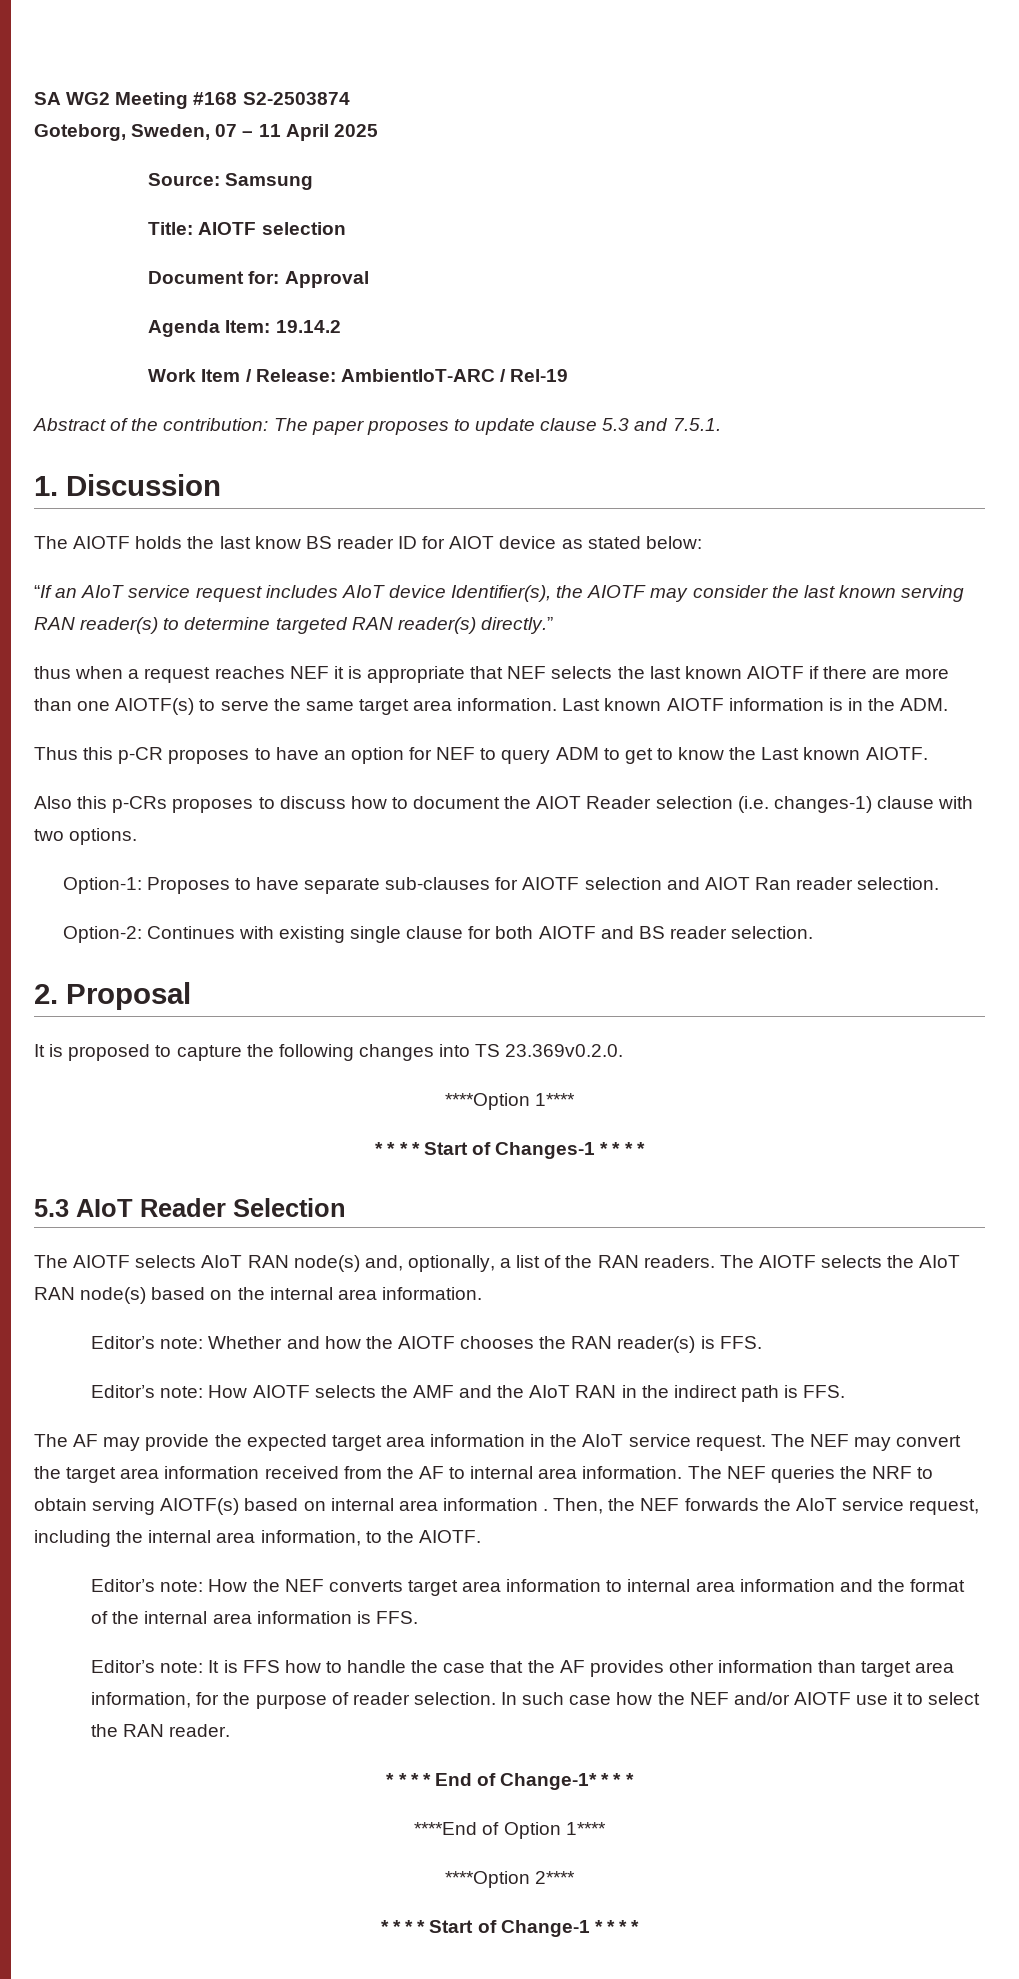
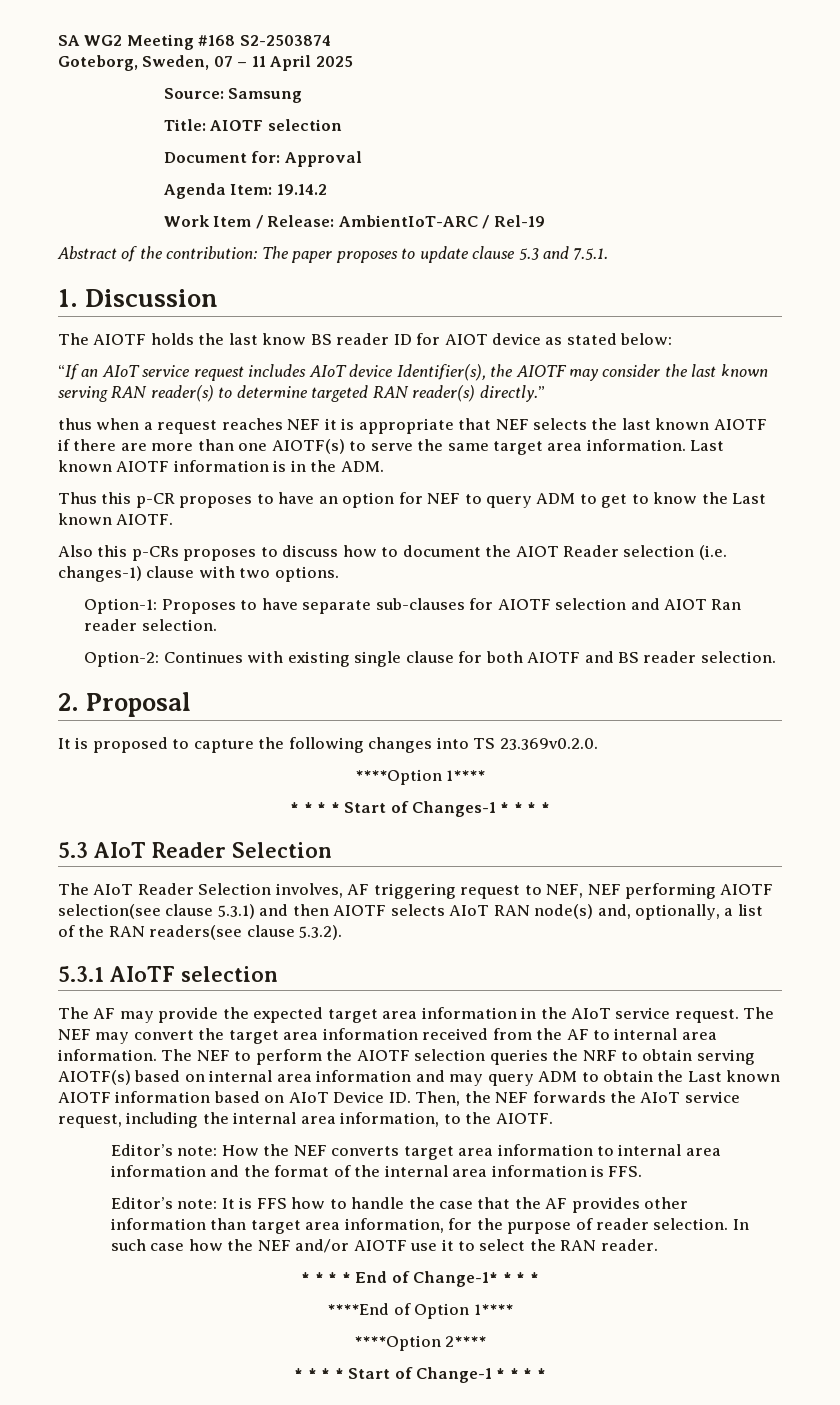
(68, 1261) none -> [93,883,774,899] [58,904,329,919] AIoT Reader Selection involves, AF triggering request to NEF, NEF performing AIOTF selection(see clause 5.3.1) and then
[643,1255,961,1268] [34,1287,482,1304] [91,1336,762,1353] [91,1385,846,1402] readers. The AIOTF selects the AIoT RAN node(s) based on the internal area information. // Editor’s note: Whether and how the AIOTF chooses the RAN reader(s) is FFS. // Editor’s note: How AIOTF selects the AMF and the AIoT RAN in the indirect path is FFS. -> [149,925,343,940] [58,966,278,982] readers(see clause 5.3.2). // 5.3.1 AIoTF selection
(766, 1472) none -> [234,1049,486,1065] to perform the AIOTF selection
[543,1509,549,1511] . -> [415,1070,781,1086] [58,1091,411,1103] and may query ADM to obtain the Last known AIOTF information based on AIoT Device ID.

